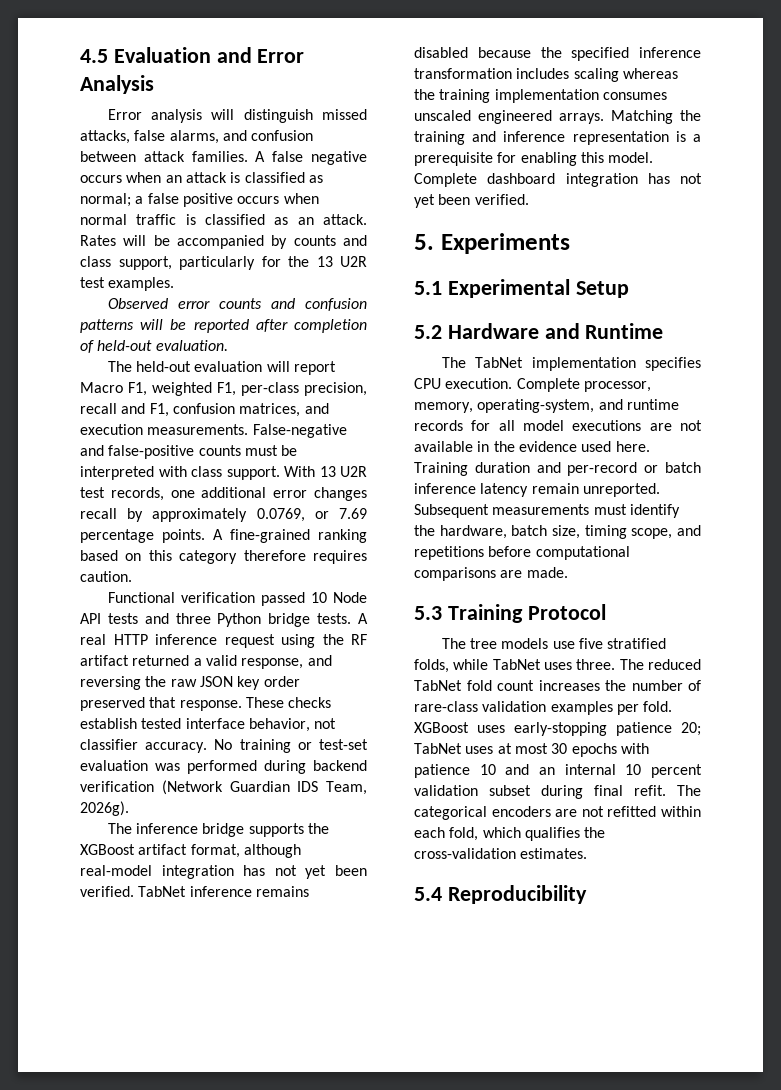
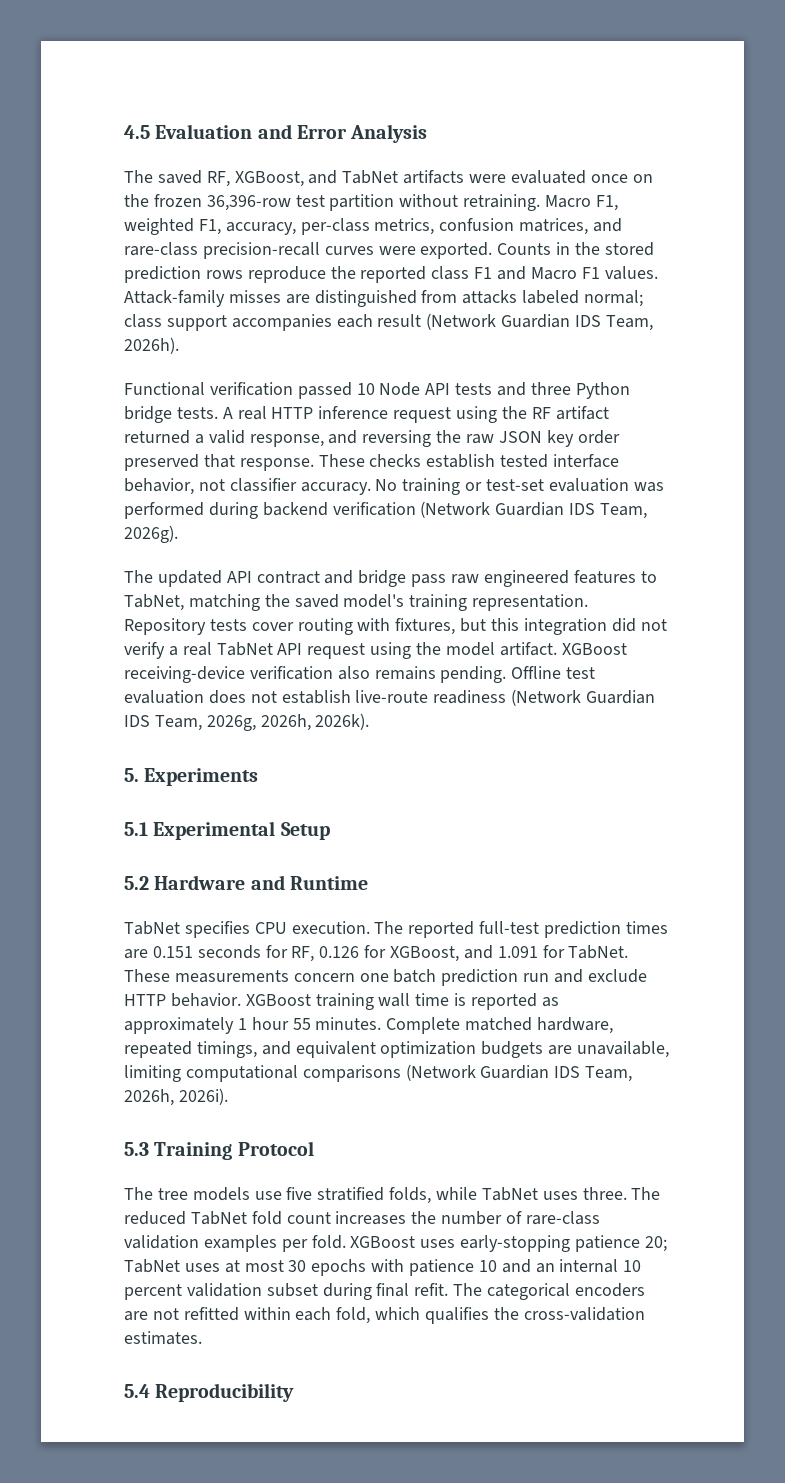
[107,109,367,123] [80,130,314,144] [80,151,367,165] [80,172,323,183] [80,193,319,207] [80,214,367,225] [80,235,367,249] [80,256,367,270] [80,277,175,291] [107,298,367,311] [80,319,367,333] [80,340,228,353] [107,361,336,375] [80,382,367,396] [80,403,329,417] [80,424,347,438] [80,445,298,459] [80,466,367,480] [80,487,367,501] [80,508,367,522] [80,529,367,543] [80,550,367,564] [80,571,132,582] Error analysis will distinguish missed attacks, false alarms, and confusion between attack families. A false negative occurs when an attack is classified as normal; a false positive occurs when normal traffic is classified as an attack. Rates will be accompanied by counts and class support, particularly for the 13 U2R test examples. // Observed error counts and confusion patterns will be reported after completion of held-out evaluation. // The held-out evaluation will report Macro F1, weighted F1, per-class precision, recall and F1, confusion matrices, and execution measurements. False-negative and false-positive counts must be interpreted with class support. With 13 U2R test records, one additional error changes recall by approximately 0.0769, or 7.69 percentage points. A fine-grained ranking based on this category therefore requires caution. -> [124,170,653,187] [124,194,618,211] [124,218,623,235] [124,242,654,259] [124,266,658,283] [124,290,644,307] [124,313,653,331] [124,337,179,354] The saved RF, XGBoost, and TabNet artifacts were evaluated once on the frozen 36,396-row test partition without retraining. Macro F1, weighted F1, accuracy, per-class metrics, confusion matrices, and rare-class precision-recall curves were exported. Counts in the stored prediction rows reproduce the reported class F1 and Macro F1 values. Attack-family misses are distinguished from attacks labeled normal; class support accompanies each result (Network Guardian IDS Team, 2026h).
[135,823,329,837] [80,844,301,858] [80,865,367,879] [80,886,309,897] [414,47,701,61] [414,68,678,82] [414,89,667,103] [414,110,701,124] [414,131,701,145] [414,152,654,166] [414,173,702,187] [414,194,529,208] inference bridge supports the XGBoost artifact format, although real-model integration has not yet been verified. TabNet inference remains disabled because the specified inference transformation includes scaling whereas the training implementation consumes unscaled engineered arrays. Matching the training and inference representation is a prerequisite for enabling this model. Complete dashboard integration has not yet been verified. -> [157,570,657,587] [124,594,589,611] [124,618,667,635] [124,642,627,659] [124,666,596,683] [124,689,656,706] [124,713,370,731] updated API contract and bridge pass raw engineered features to TabNet, matching the saved model's training representation. Repository tests cover routing with fixtures, but this integration did not verify a real TabNet API request using the model artifact. XGBoost receiving-device verification also remains pending. Offline test evaluation does not establish live-route readiness (Network Guardian IDS Team, 2026g, 2026h, 2026k).
[441,357,701,371] [414,378,651,392] [414,399,679,413] [414,420,702,431] [414,441,650,452] [414,462,701,476] [414,483,660,497] [414,504,680,518] [414,525,701,539] [414,546,630,560] [414,567,568,581] The TabNet implementation specifies CPU execution. Complete processor, memory, operating-system, and runtime records for all model executions are not available in the evidence used here. Training duration and per-record or batch inference latency remain unreported. Subsequent measurements must identify the hardware, batch size, timing scope, and repetitions before computational comparisons are made. -> [124,921,668,938] [124,945,629,962] [124,969,647,986] [124,993,559,1010] [124,1017,614,1034] [124,1041,670,1058] [124,1064,633,1082] [124,1088,228,1106] TabNet specifies CPU execution. The reported full-test prediction times are 0.151 seconds for RF, 0.126 for XGBoost, and 1.091 for TabNet. These measurements concern one batch prediction run and exclude HTTP behavior. XGBoost training wall time is reported as approximately 1 hour 55 minutes. Complete matched hardware, repeated timings, and equivalent optimization budgets are unavailable, limiting computational comparisons (Network Guardian IDS Team, 2026h, 2026i).

